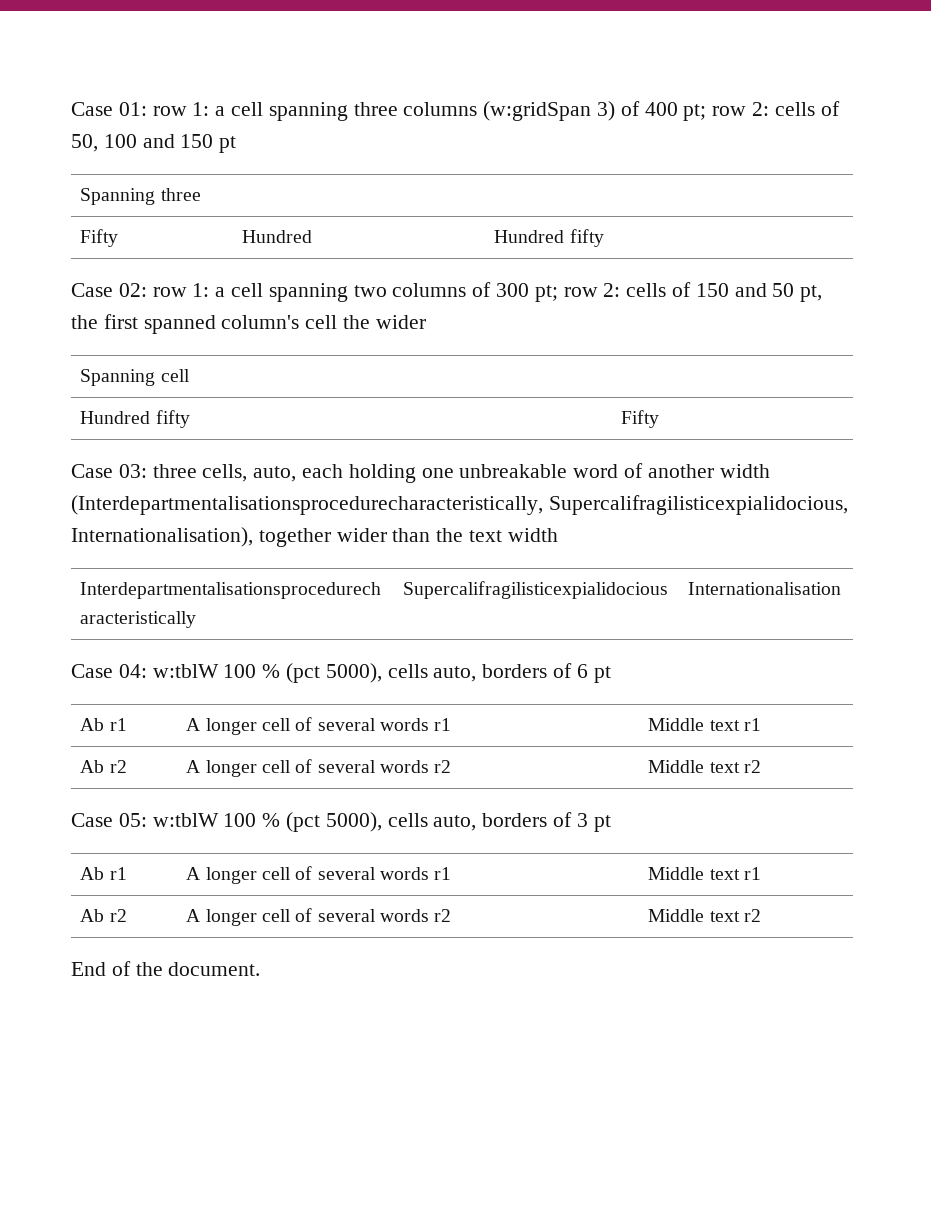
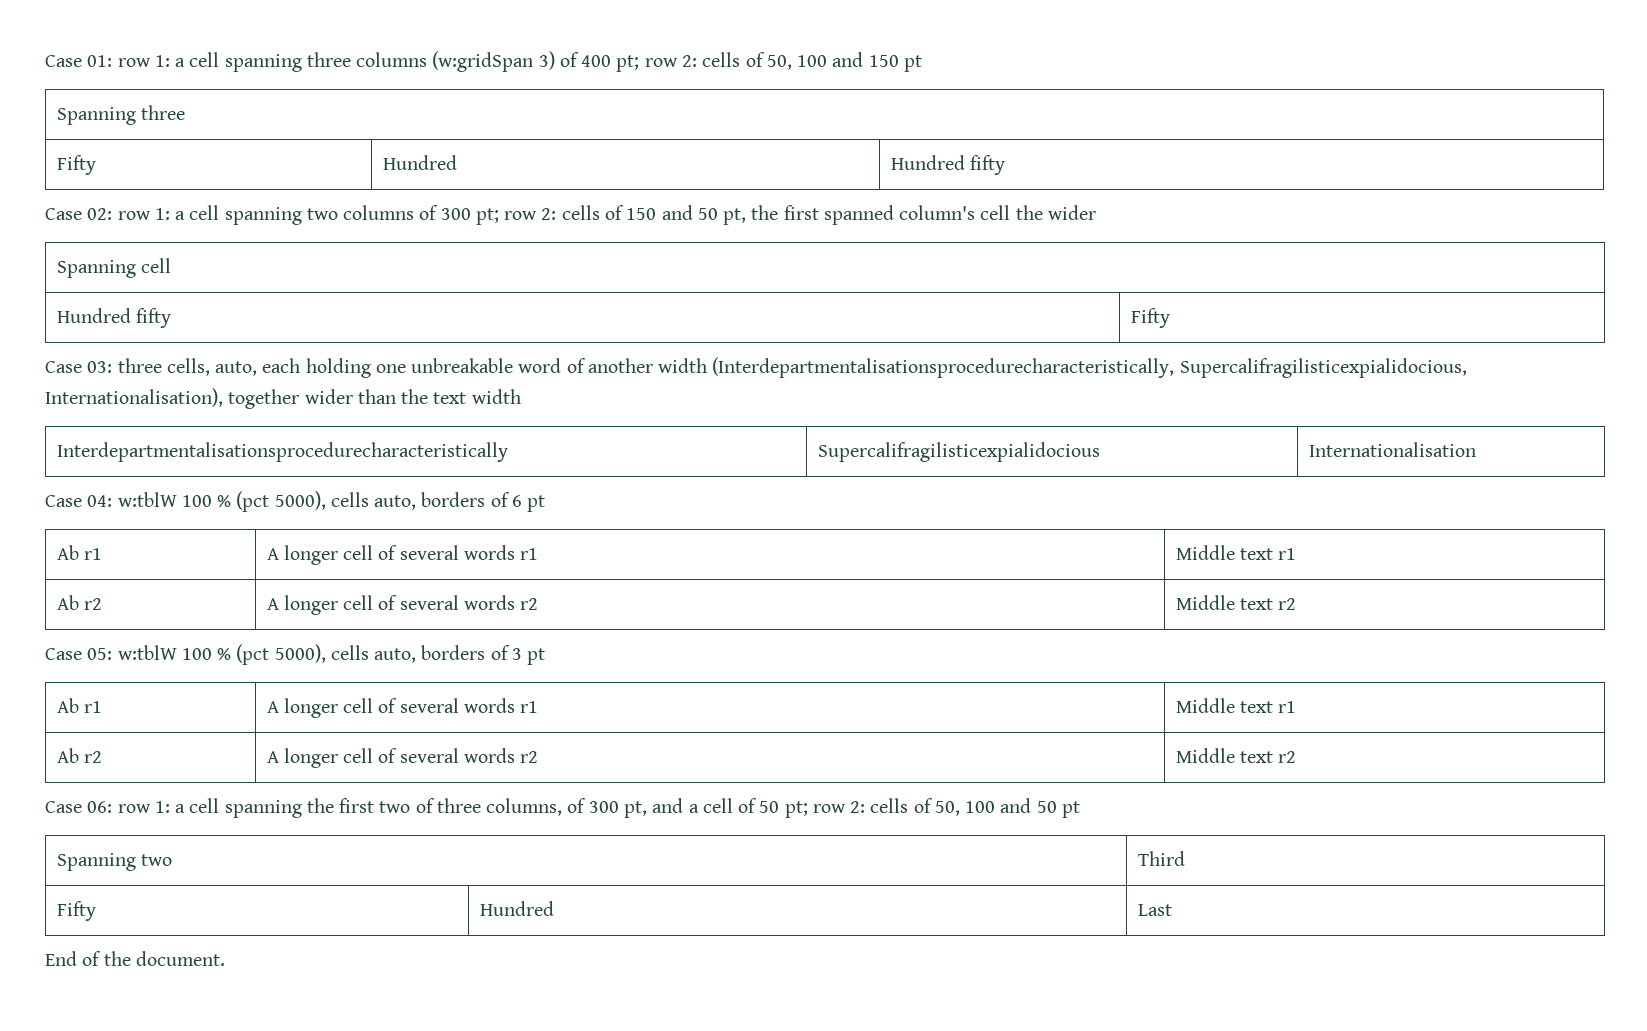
(761, 915) none -> [45,798,1080,818] [56,853,172,871] [1137,851,1185,866] [56,901,96,921] [479,901,554,916] [1137,904,1172,916] // Case 06: row 1: a cell spanning the first two of three columns, of 300 pt, and a cell of 50 pt; row 2: cells of 50, 100 and 50 pt // Spanning two | Third // Fifty | Hundred | Last

